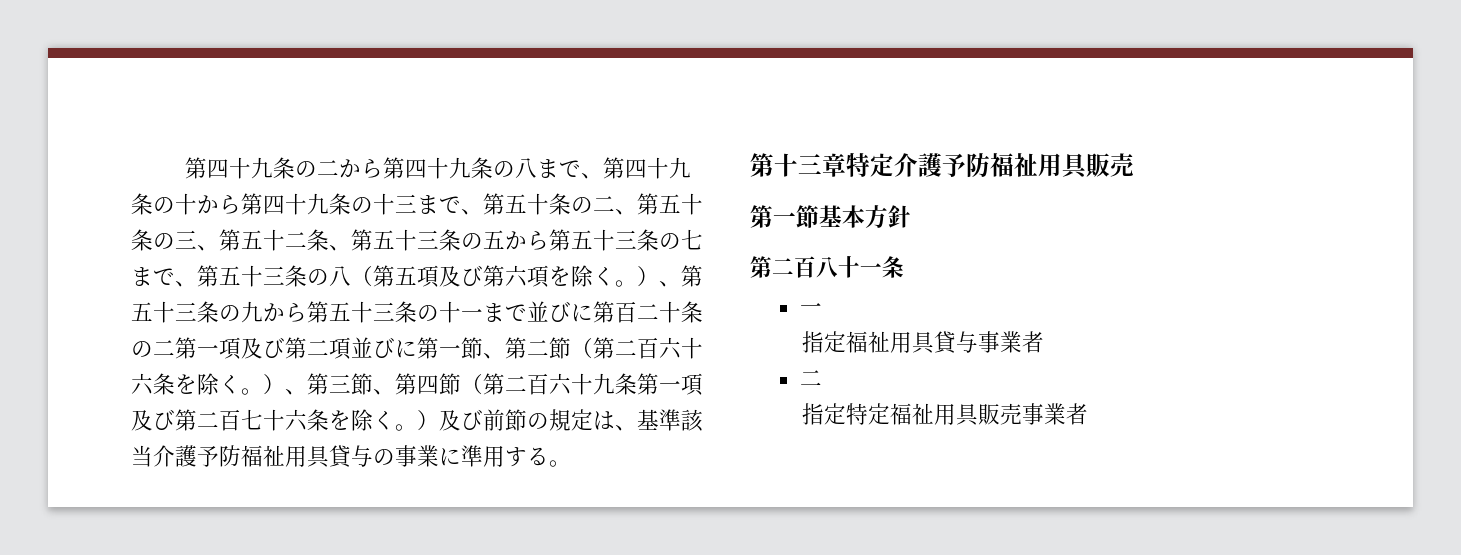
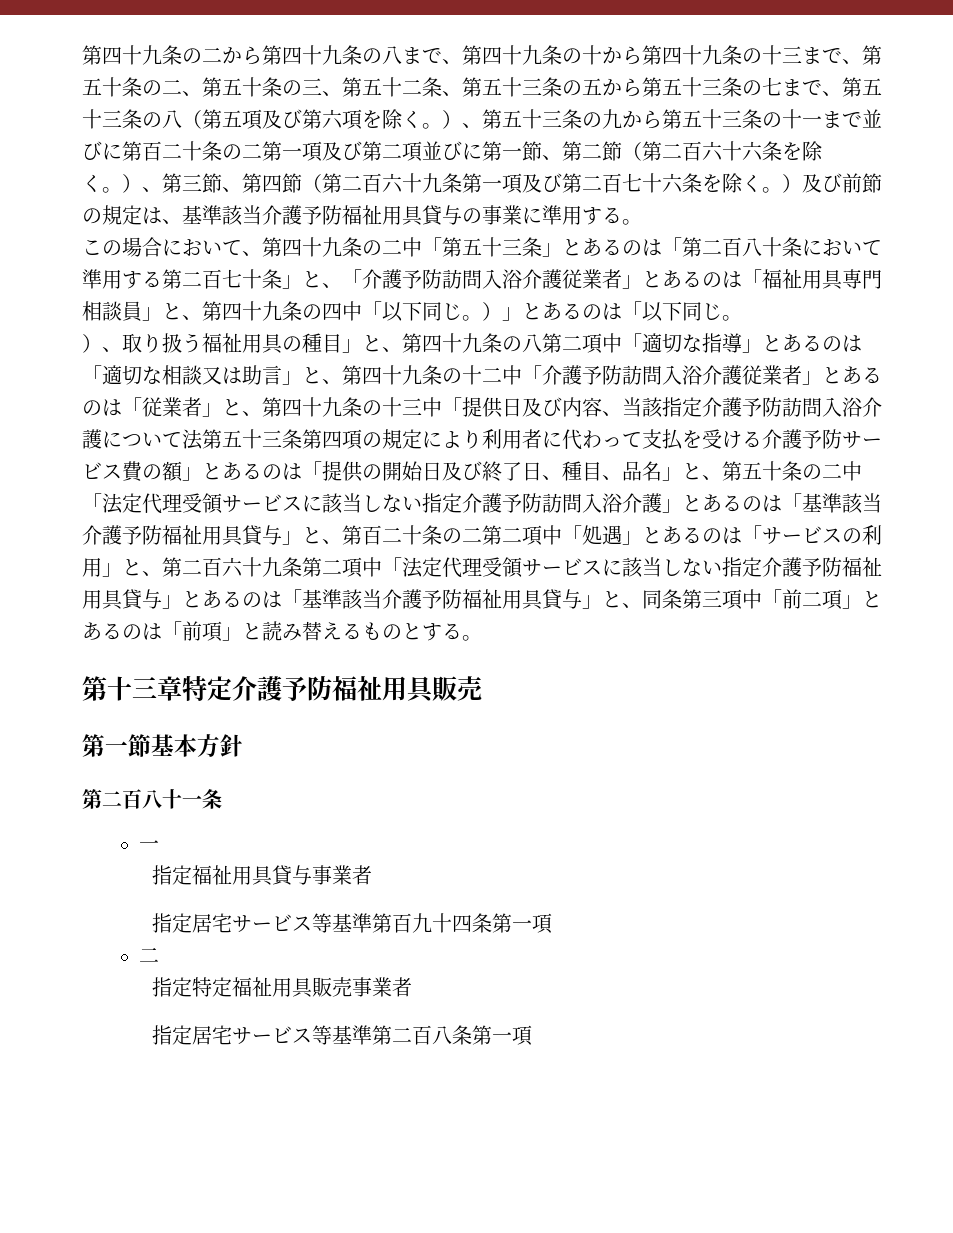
(571, 463) none -> [82,237,882,257] [82,269,882,290] [82,301,742,322] [82,333,862,354] [82,365,882,385] [82,397,882,418] [82,429,882,450] [82,461,862,482] [82,493,882,514] [82,525,882,546] [82,557,882,578] [82,589,882,610] [82,621,482,642] // この場合において、第四十九条の二中「第五十三条」とあるのは「第二百八十条において準用する第二百七十条」と、「介護予防訪問入浴介護従業者」とあるのは「福祉用具専門相談員」と、第四十九条の四中「以下同じ。）」とあるのは「以下同じ。 // ）、取り扱う福祉用具の種目」と、第四十九条の八第二項中「適切な指導」とあるのは「適切な相談又は助言」と、第四十九条の十二中「介護予防訪問入浴介護従業者」とあるのは「従業者」と、第四十九条の十三中「提供日及び内容、当該指定介護予防訪問入浴介護について法第五十三条第四項の規定により利用者に代わって支払を受ける介護予防サービス費の額」とあるのは「提供の開始日及び終了日、種目、品名」と、第五十条の二中「法定代理受領サービスに該当しない指定介護予防訪問入浴介護」とあるのは「基準該当介護予防福祉用具貸与」と、第百二十条の二第二項中「処遇」とあるのは「サービスの利用」と、第二百六十九条第二項中「法定代理受領サービスに該当しない指定介護予防福祉用具貸与」とあるのは「基準該当介護予防福祉用具貸与」と、同条第三項中「前二項」とあるのは「前項」と読み替えるものとする。
(1045, 342) none -> [151,913,552,934] // 指定居宅サービス等基準第百九十四条第一項
(1089, 414) none -> [151,1025,532,1046] // 指定居宅サービス等基準第二百八条第一項

